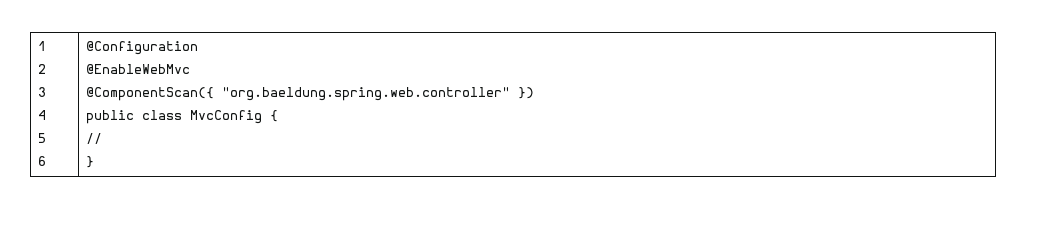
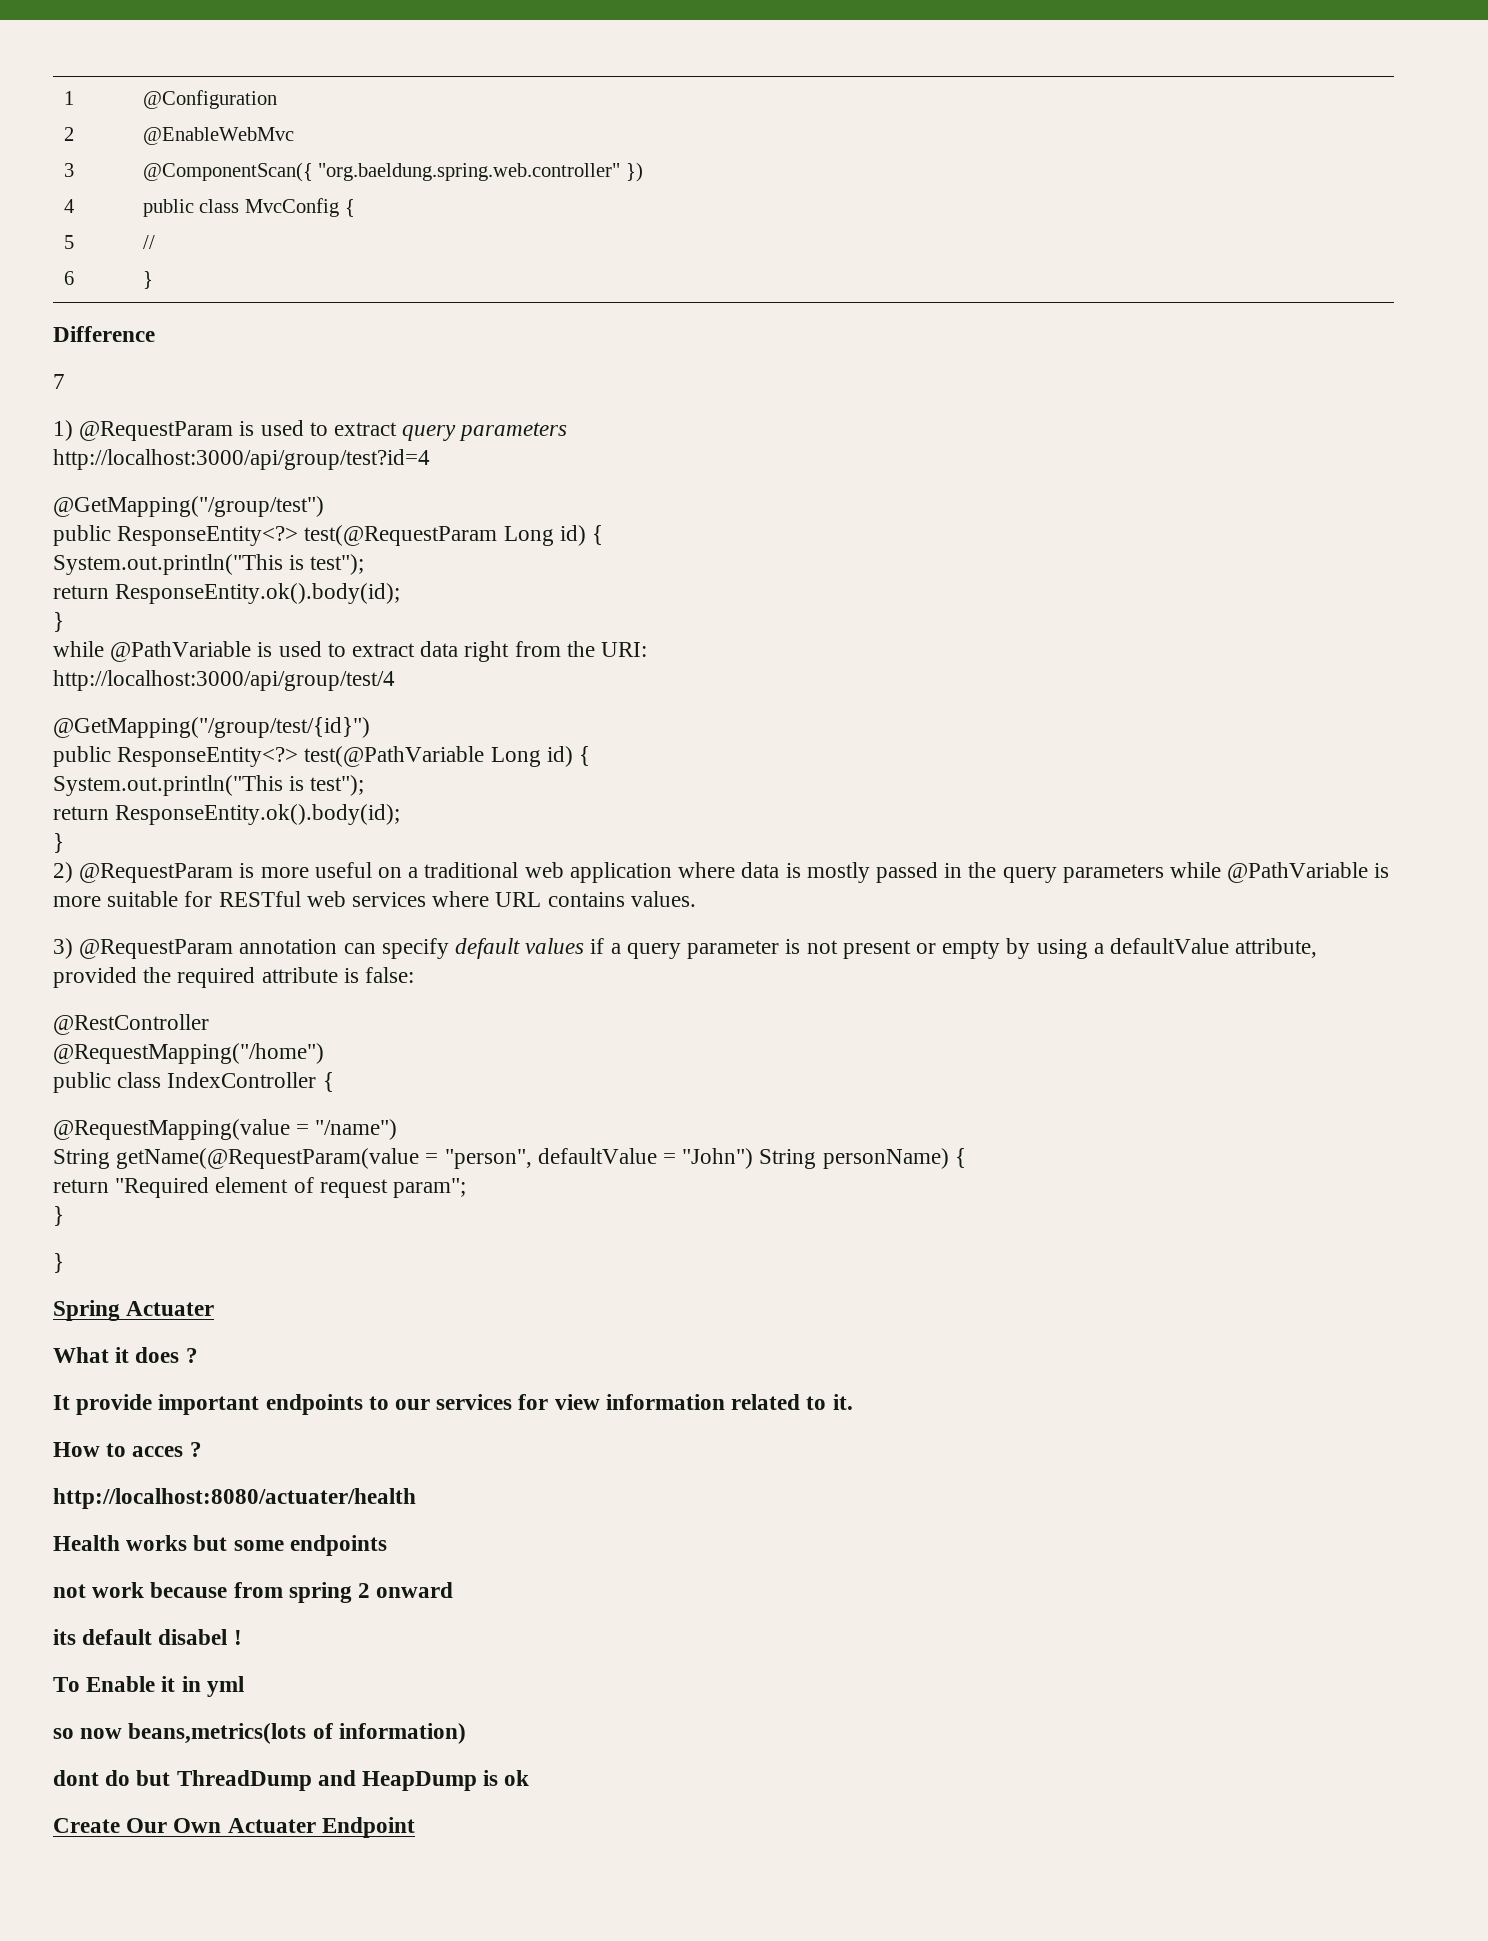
(94, 162) none -> [53,326,155,342] [53,374,65,389] [53,420,568,441] [53,449,430,470] [53,496,324,517] [53,525,604,546] [53,554,365,575] [53,583,401,604] [53,612,64,632] [53,641,648,662] [53,670,395,691] [53,717,370,738] [53,746,591,767] [53,775,365,796] [53,804,401,825] [53,833,64,853] [53,862,1390,883] [53,891,696,907] [53,938,1318,959] [53,967,415,988] [53,1014,209,1035] [53,1043,324,1064] [53,1072,334,1093] [53,1119,398,1140] [53,1148,966,1169] [53,1177,467,1198] [53,1206,64,1226] [53,1253,64,1273] [53,1300,215,1321] [53,1347,198,1363] [53,1394,853,1415] [53,1442,202,1457] [53,1488,416,1509] [53,1535,387,1556] [53,1582,454,1603] [53,1629,242,1645] [53,1676,244,1697] [53,1723,466,1744] [53,1770,530,1791] [53,1817,415,1838] // Difference // 7 // 1) @RequestParam is used to extract query parameters // http://localhost:3000/api/group/test?id=4 // @GetMapping("/group/test") // public ResponseEntity<?> test(@RequestParam Long id) { // System.out.println("This is test"); // return ResponseEntity.ok().body(id); // } // while @PathVariable is used to extract data right from the URI: // http://localhost:3000/api/group/test/4 // @GetMapping("/group/test/{id}") // public ResponseEntity<?> test(@PathVariable Long id) { // System.out.println("This is test"); // return ResponseEntity.ok().body(id); // } // 2) @RequestParam is more useful on a traditional web application where data is mostly passed in the query parameters while @PathVariable is more suitable for RESTful web services where URL contains values. // 3) @RequestParam annotation can specify default values if a query parameter is not present or empty by using a defaultValue attribute, provided the required attribute is false: // @RestController // @RequestMapping("/home") // public class IndexController { // @RequestMapping(value = "/name") // String getName(@RequestParam(value = "person", defaultValue = "John") String personName) { // return "Required element of request param"; // } // } // Spring Actuater // What it does ? // It provide important endpoints to our services for view information related to it. // How to acces ? // http://localhost:8080/actuater/health // Health works but some endpoints // not work because from spring 2 onward // its default disabel ! // To Enable it in yml // so now beans,metrics(lots of information) // dont do but ThreadDump and HeapDump is ok // Create Our Own Actuater Endpoint

